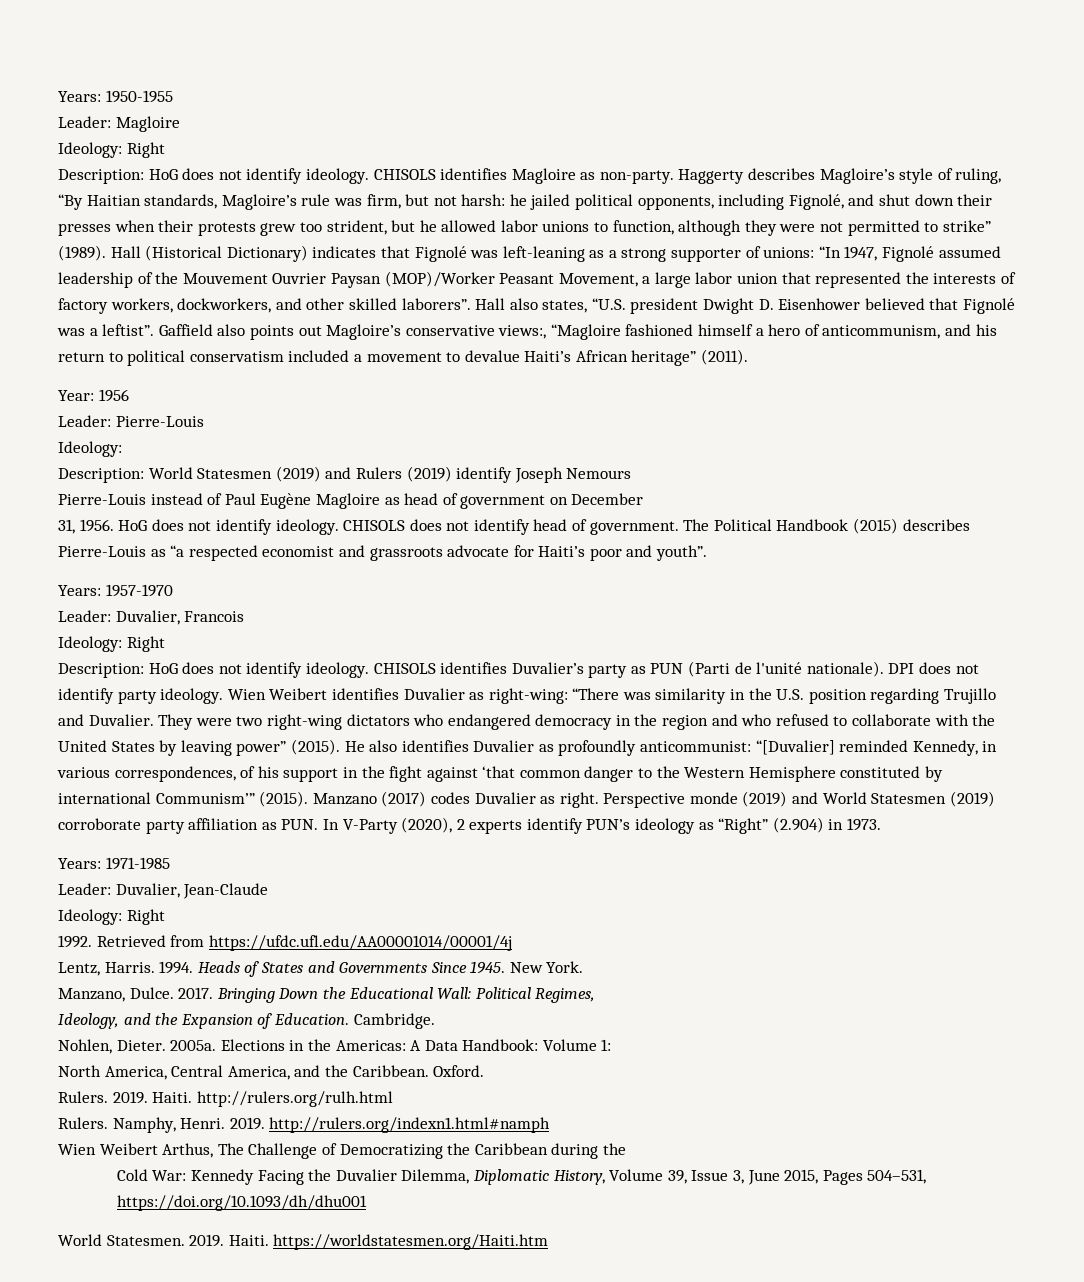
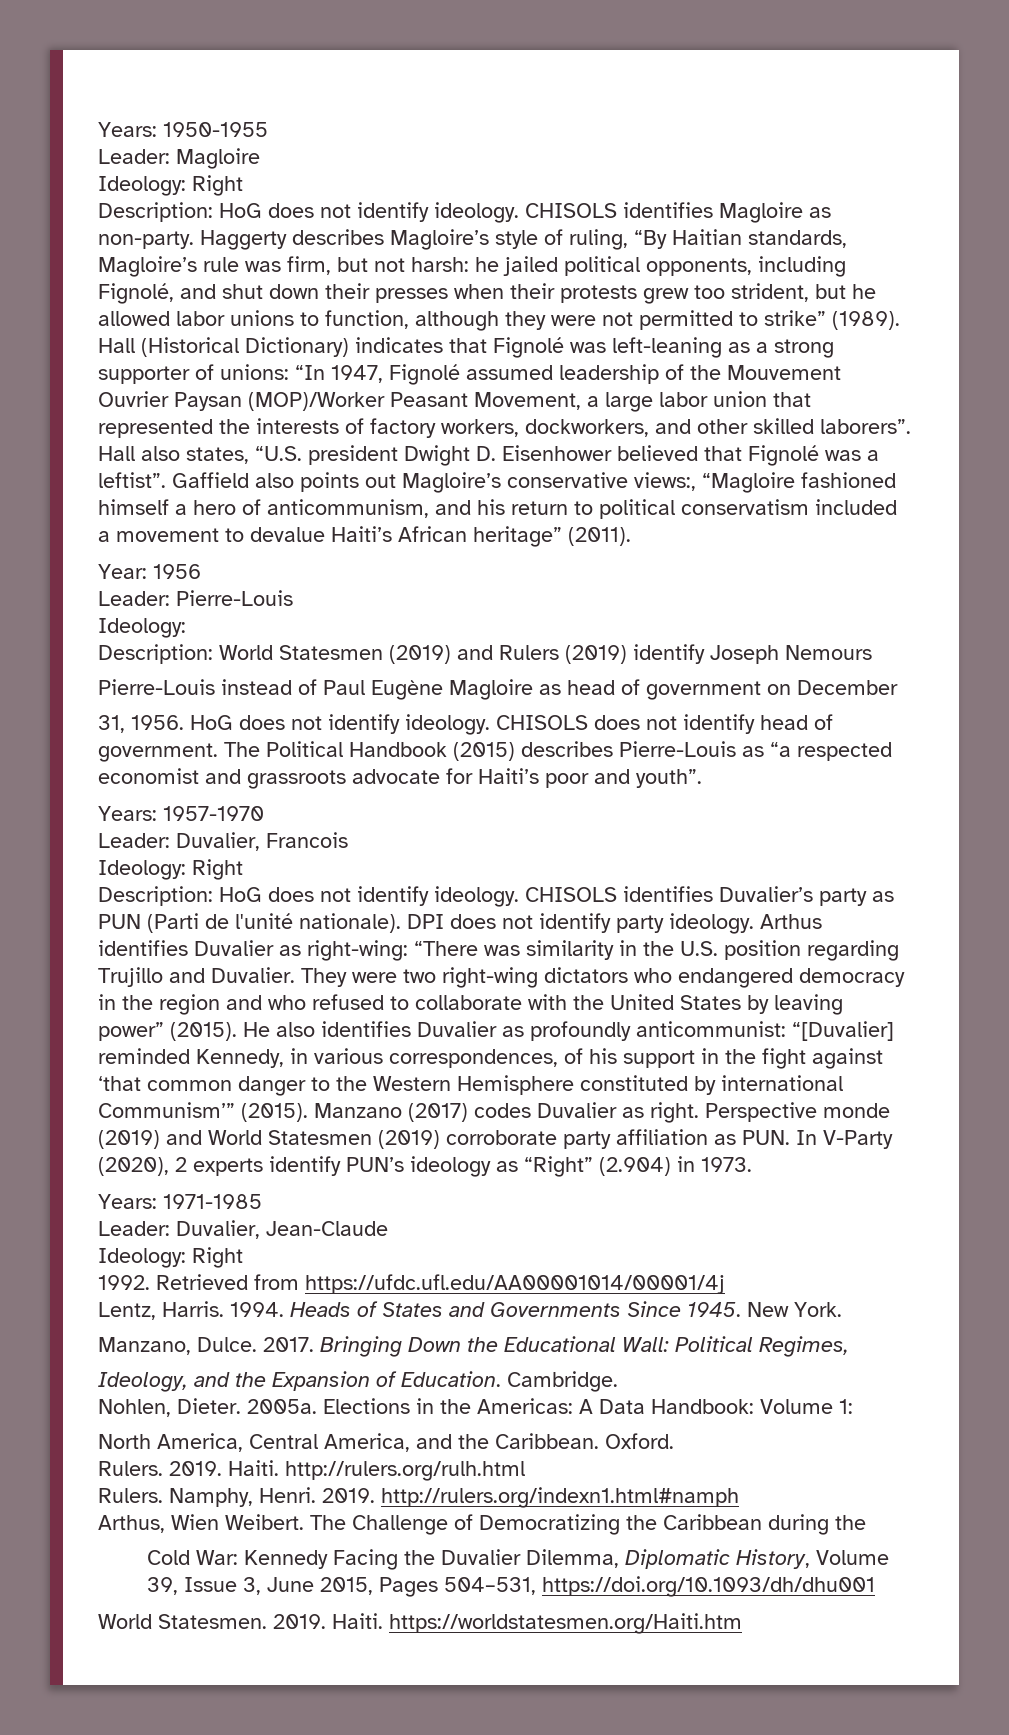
[227,688,328,700] Wien Weibert -> [760,914,822,929] Arthus
[58,1143,214,1158] Wien Weibert Arthus, -> [98,1514,304,1533] Arthus, Wien Weibert.

